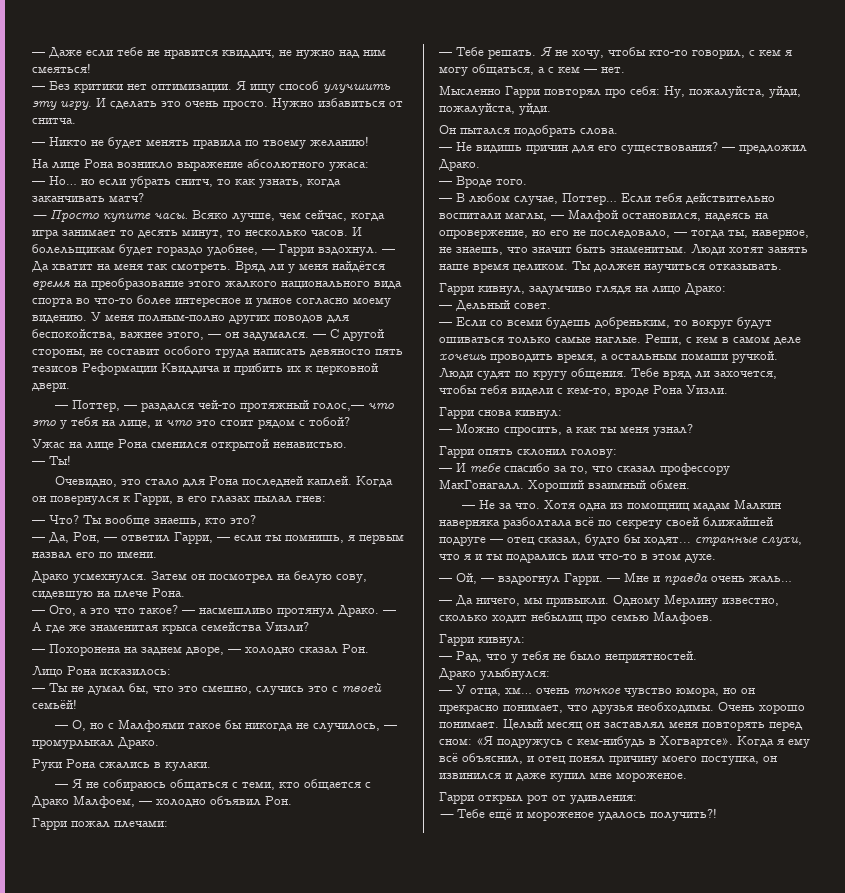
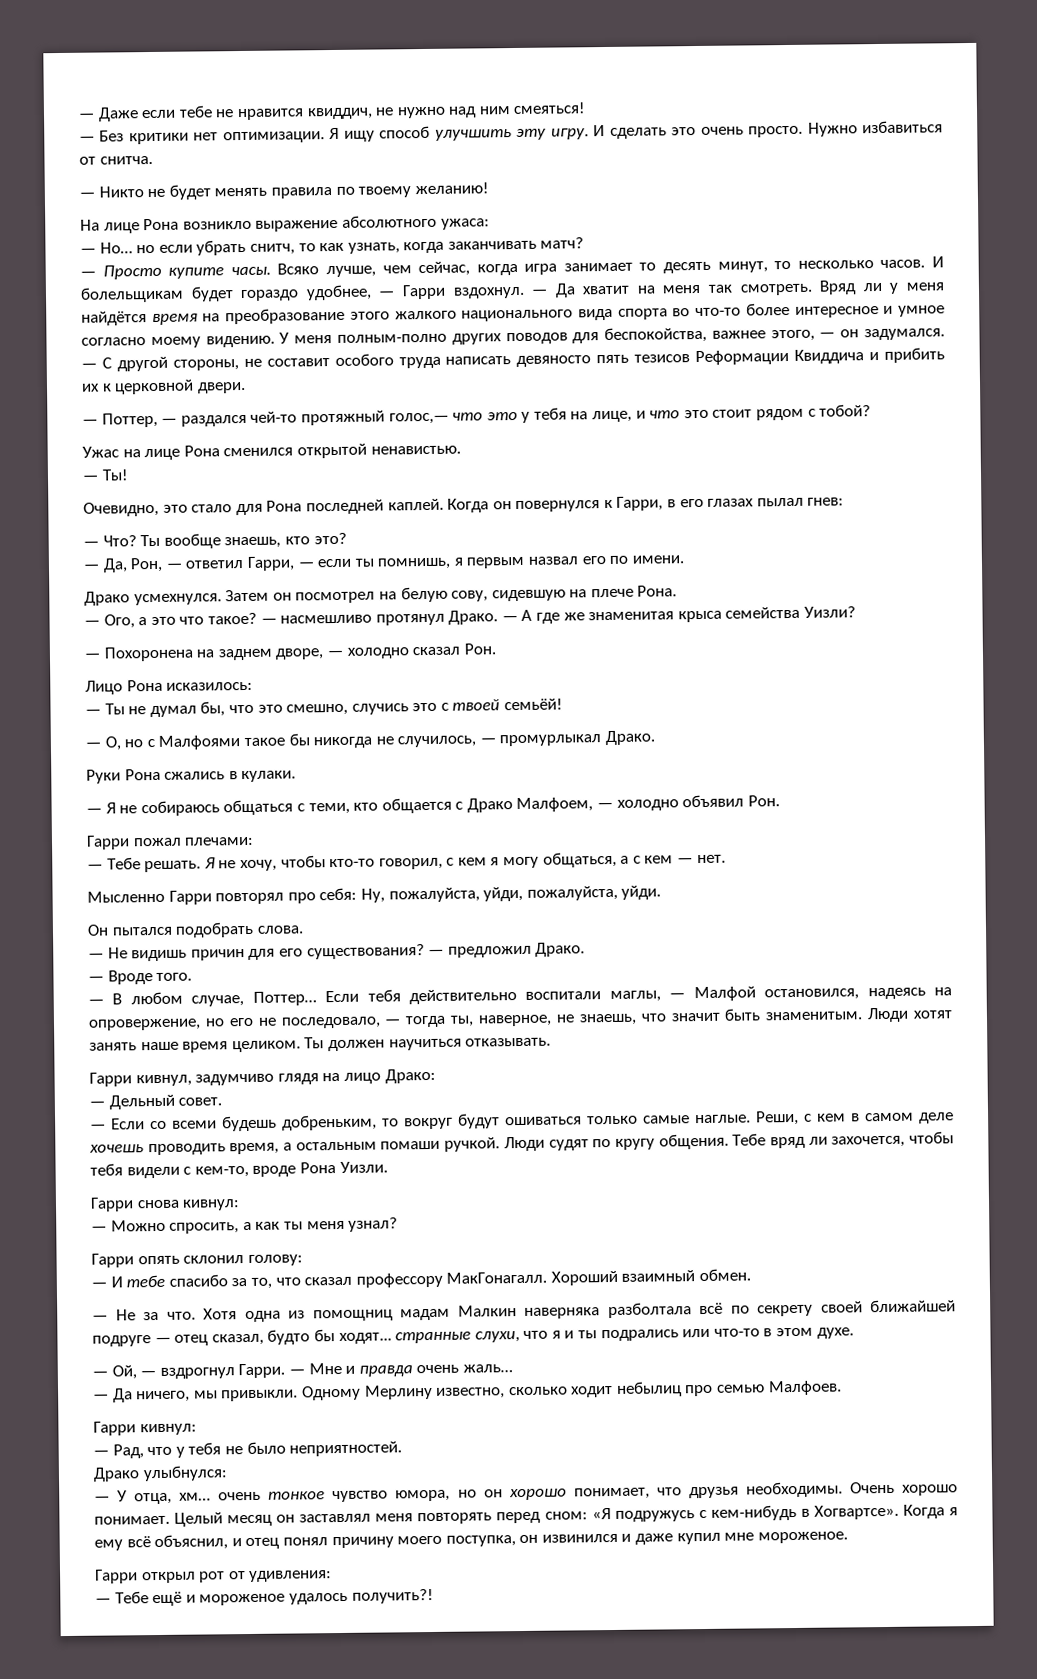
[439,704,499,714] прекрасно -> [508,1488,567,1501] хорошо

